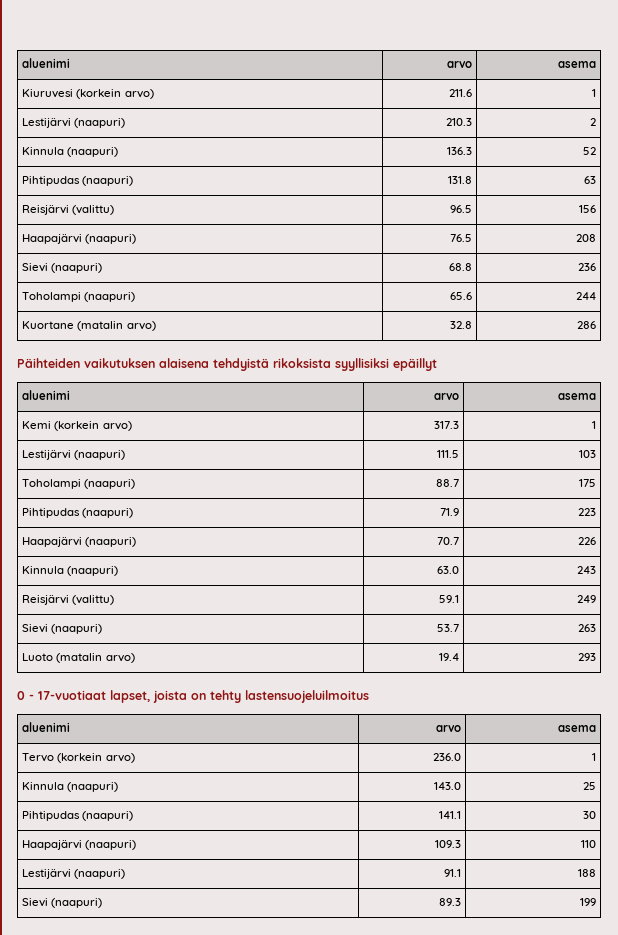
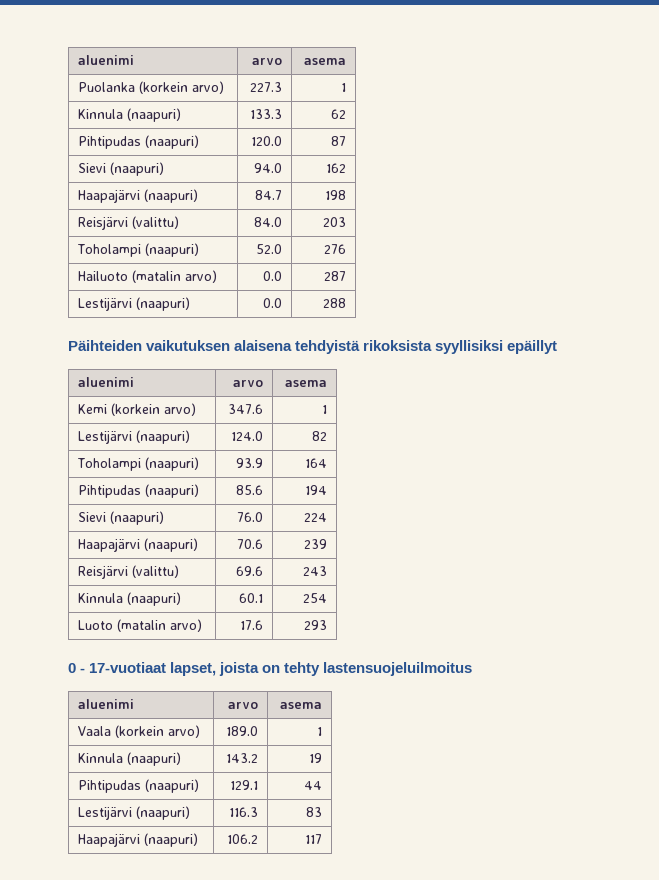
[22,58,71,68] [446,61,472,68] [557,61,596,68] [22,89,154,99] [448,89,472,97] [591,89,596,97] [22,118,126,128] [445,118,472,126] [589,118,596,126] [22,147,119,157] [446,147,472,155] [582,147,596,155] [22,176,134,186] [447,176,472,184] [583,176,596,184] [22,205,115,215] [449,205,472,213] [578,205,596,213] [22,234,137,244] [449,234,472,242] [575,234,596,242] [22,263,103,273] [448,263,472,271] [577,263,596,271] [22,292,136,302] [449,292,472,300] [575,292,596,300] [22,321,156,331] [449,321,472,329] [576,321,596,329] aluenimi | arvo | asema // Kiuruvesi (korkein arvo) | 211.6 | 1 // Lestijärvi (naapuri) | 210.3 | 2 // Kinnula (naapuri) | 136.3 | 52 // Pihtipudas (naapuri) | 131.8 | 63 // Reisjärvi (valittu) | 96.5 | 156 // Haapajärvi (naapuri) | 76.5 | 208 // Sievi (naapuri) | 68.8 | 236 // Toholampi (naapuri) | 65.6 | 244 // Kuortane (matalin arvo) | 32.8 | 286 -> [78,55,135,65] [251,58,282,65] [303,58,346,65] [78,81,225,94] [249,82,282,92] [340,83,346,92] [78,108,182,122] [249,109,282,119] [330,109,346,119] [78,135,200,149] [250,136,282,146] [330,136,346,146] [78,162,165,176] [253,163,282,173] [325,163,346,173] [78,189,199,203] [254,190,282,200] [324,190,346,200] [78,216,180,230] [253,217,282,227] [322,217,346,227] [77,243,200,257] [255,244,282,254] [323,244,346,254] [78,270,218,283] [262,271,282,281] [323,271,346,281] [78,297,191,311] [262,298,282,308] [322,298,346,308] aluenimi | arvo | asema // Puolanka (korkein arvo) | 227.3 | 1 // Kinnula (naapuri) | 133.3 | 62 // Pihtipudas (naapuri) | 120.0 | 87 // Sievi (naapuri) | 94.0 | 162 // Haapajärvi (naapuri) | 84.7 | 198 // Reisjärvi (valittu) | 84.0 | 203 // Toholampi (naapuri) | 52.0 | 276 // Hailuoto (matalin arvo) | 0.0 | 287 // Lestijärvi (naapuri) | 0.0 | 288
[433,421,459,429] [591,421,596,429] [22,450,126,460] [436,450,459,458] [578,450,596,458] [22,479,136,489] [435,479,459,487] [578,479,596,487] [22,508,134,518] [439,508,459,516] [577,508,596,516] [22,537,137,547] [436,537,459,545] [577,537,596,545] [22,566,119,576] [436,566,459,574] [576,566,596,574] [22,595,115,605] [438,595,459,603] [576,595,596,603] [22,624,103,634] [436,624,459,632] [577,624,596,632] 317.3 | 1 // Lestijärvi (naapuri) | 111.5 | 103 // Toholampi (naapuri) | 88.7 | 175 // Pihtipudas (naapuri) | 71.9 | 223 // Haapajärvi (naapuri) | 70.7 | 226 // Kinnula (naapuri) | 63.0 | 243 // Reisjärvi (valittu) | 59.1 | 249 // Sievi (naapuri) | 53.7 | 263 -> [227,404,263,414] [321,405,327,414] [78,430,191,444] [230,431,263,441] [311,431,327,441] [77,457,200,471] [235,458,263,468] [304,458,327,468] [78,484,200,498] [235,485,263,495] [304,485,327,495] [78,511,165,525] [236,512,263,522] [303,513,327,522] [78,538,199,552] [236,539,263,549] [303,539,327,549] [78,565,180,579] [235,566,263,576] [302,566,327,576] [78,592,182,606] [238,593,263,603] [302,593,327,603] 347.6 | 1 // Lestijärvi (naapuri) | 124.0 | 82 // Toholampi (naapuri) | 93.9 | 164 // Pihtipudas (naapuri) | 85.6 | 194 // Sievi (naapuri) | 76.0 | 224 // Haapajärvi (naapuri) | 70.6 | 239 // Reisjärvi (valittu) | 69.6 | 243 // Kinnula (naapuri) | 60.1 | 254
[438,653,459,661] 19.4 -> [239,620,263,630] 17.6
[22,753,135,763] [432,753,461,761] [591,753,596,761] [22,782,119,792] [433,782,461,790] [582,782,596,790] [22,811,134,821] [438,811,461,819] [582,811,596,819] [22,840,137,850] [434,840,461,848] [580,840,596,848] [22,869,126,879] [443,869,461,877] [577,869,596,877] [22,898,103,908] [438,898,461,906] [579,898,596,906] Tervo (korkein arvo) | 236.0 | 1 // Kinnula (naapuri) | 143.0 | 25 // Pihtipudas (naapuri) | 141.1 | 30 // Haapajärvi (naapuri) | 109.3 | 110 // Lestijärvi (naapuri) | 91.1 | 188 // Sievi (naapuri) | 89.3 | 199 -> [78,725,201,738] [225,726,258,736] [316,727,322,736] [78,752,182,766] [225,753,258,763] [308,753,322,763] [78,779,200,793] [229,780,258,790] [303,781,322,790] [78,806,191,820] [228,807,258,817] [305,807,322,817] [78,833,199,847] [226,834,258,844] [304,834,322,844] Vaala (korkein arvo) | 189.0 | 1 // Kinnula (naapuri) | 143.2 | 19 // Pihtipudas (naapuri) | 129.1 | 44 // Lestijärvi (naapuri) | 116.3 | 83 // Haapajärvi (naapuri) | 106.2 | 117

